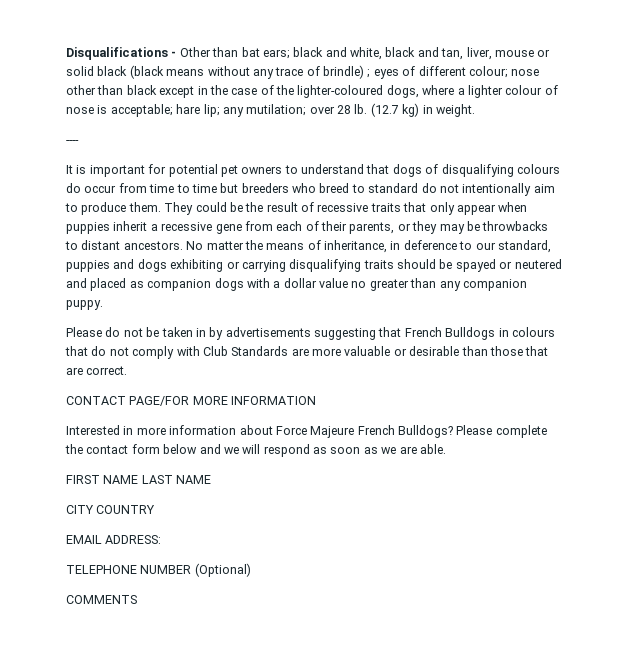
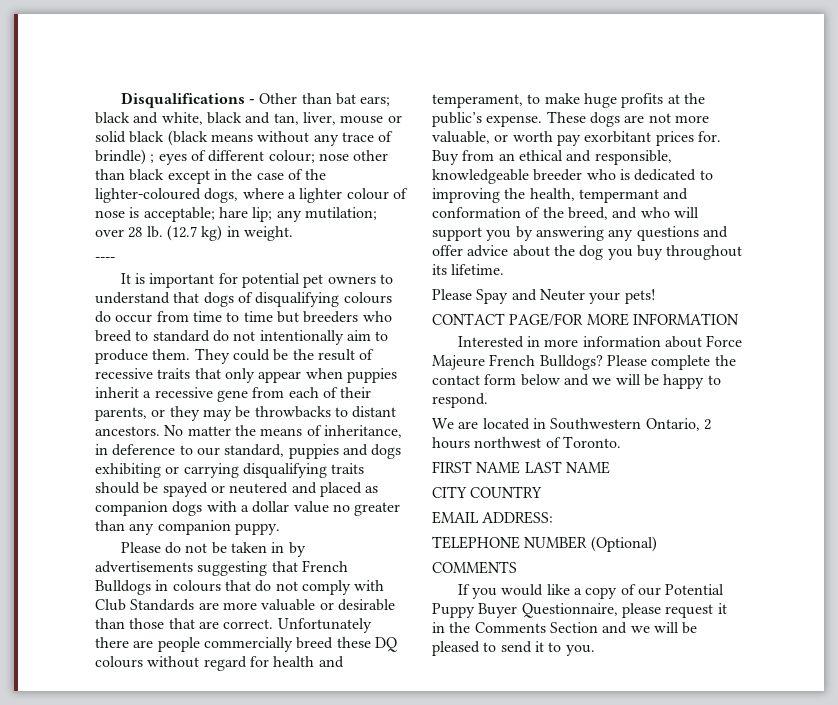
(128, 370) none -> [277,618,372,633] [95,637,397,652] [95,656,344,671] [432,93,705,108] [432,111,709,127] [432,131,721,146] [432,150,672,165] [432,169,713,184] [432,188,689,203] [432,207,699,220] [432,226,728,241] [432,245,743,260] [432,264,505,275] [432,289,656,304] Unfortunately there are people commercially breed these DQ colours without regard for health and temperament, to make huge profits at the public’s expense. These dogs are not more valuable, or worth pay exorbitant prices for. Buy from an ethical and responsible, knowledgeable breeder who is dedicated to improving the health, tempermant and conformation of the breed, and who will support you by answering any questions and offer advice about the dog you buy throughout its lifetime. // Please Spay and Neuter your pets!
[263,444,446,457] respond as soon as we are able. -> [643,374,721,389] [432,393,488,408] [432,418,711,431] [432,436,621,449] be happy to respond. // We are located in Southwestern Ontario, 2 hours northwest of Toronto.
(137, 599) none -> [457,584,725,599] [432,603,727,618] [432,622,698,634] [432,641,595,656] // If you would like a copy of our Potential Puppy Buyer Questionnaire, please request it in the Comments Section and we will be pleased to send it to you.

